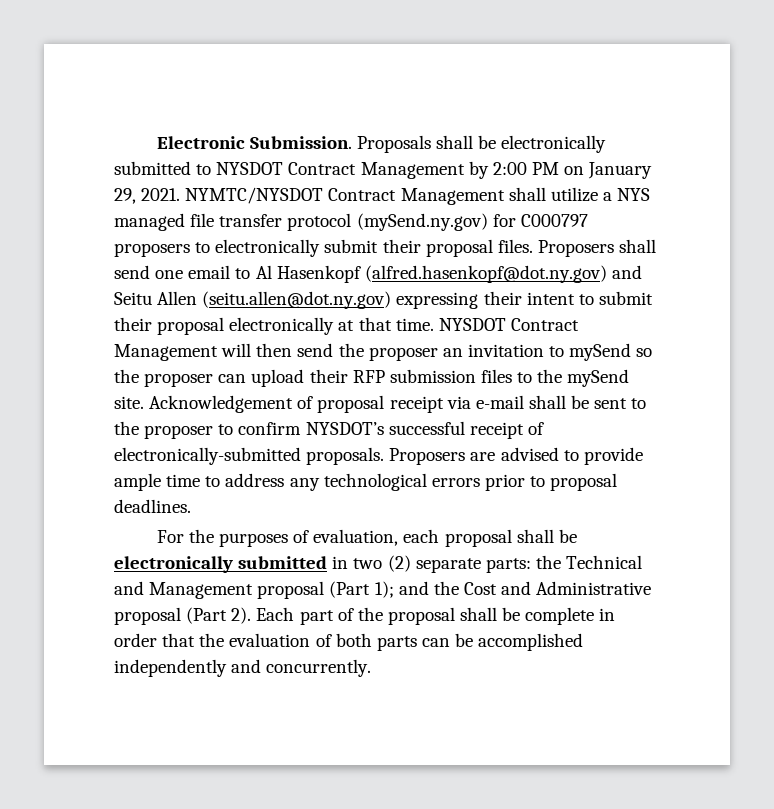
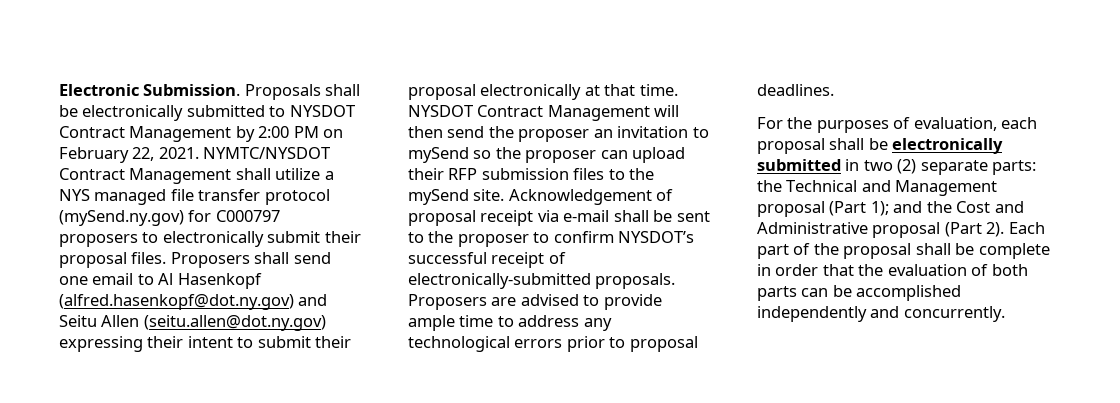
[588,162,653,179] [114,188,136,204] January 29, -> [59,147,155,163] February 22,

